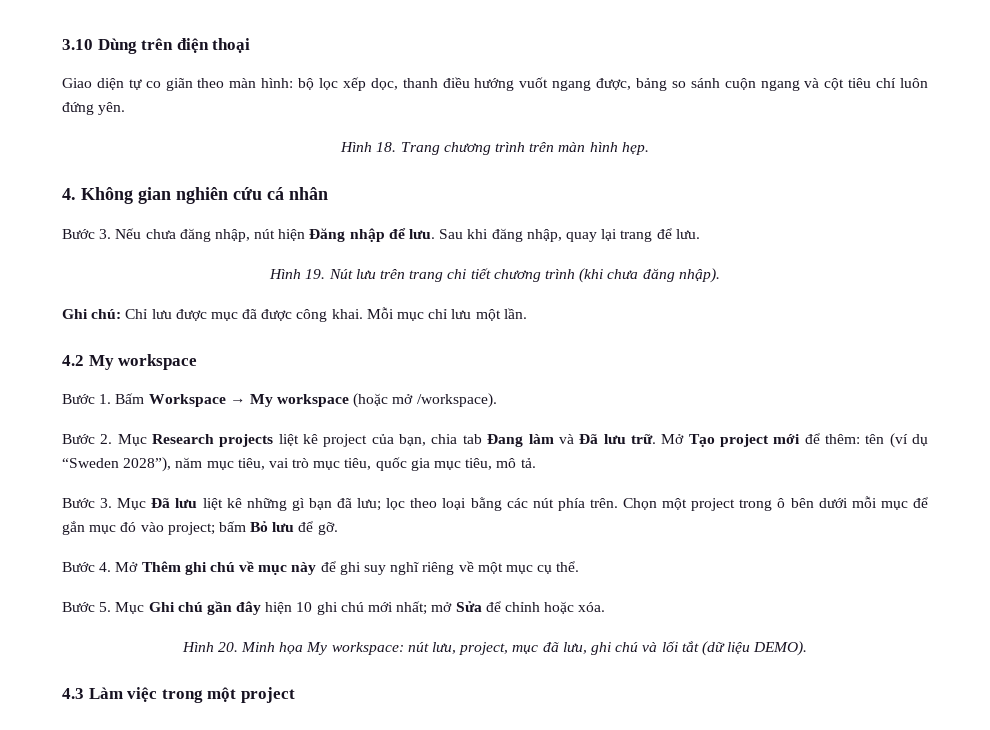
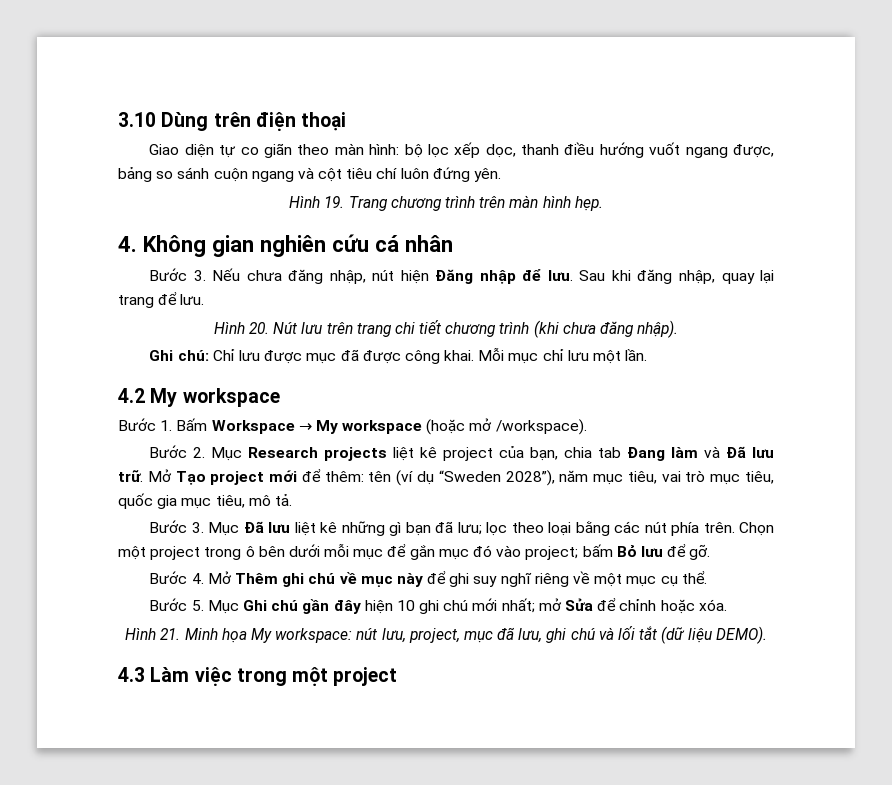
[376,142,397,152] 18. -> [324,196,345,208] 19.
[305,269,326,279] 19. -> [248,322,269,334] 20.
[217,642,238,652] 20. -> [160,628,181,640] 21.

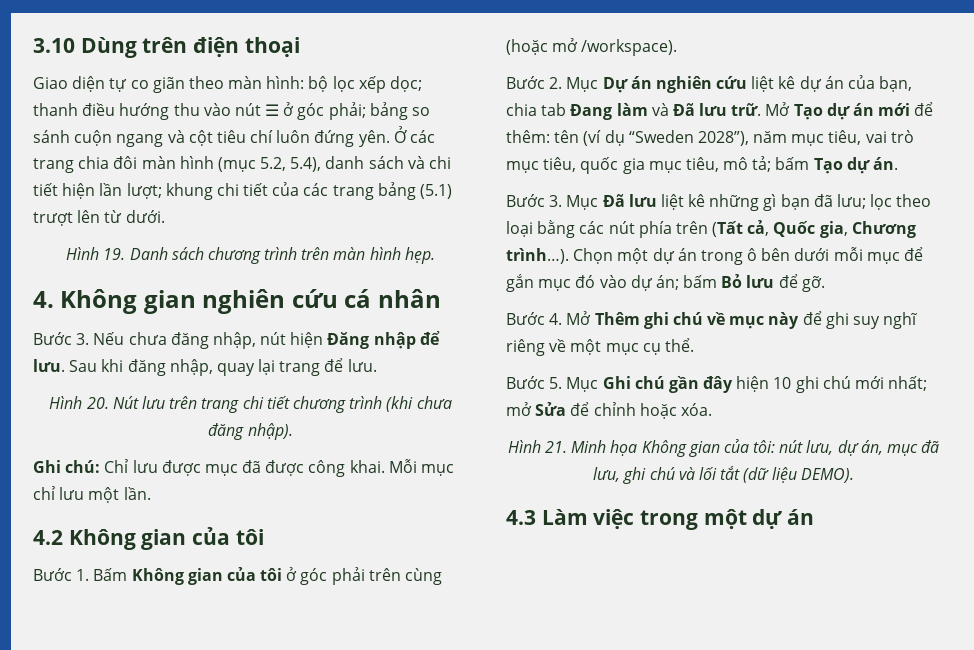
[485,144,516,158] dọc, -> [390,76,423,92] dọc;
[649,142,774,158] vuốt ngang được, -> [173,102,366,120] thu vào nút ☰ ở góc phải;
(502, 175) none -> [393,126,436,143] [33,156,452,173] [33,182,453,200] [33,210,165,226] Ở các trang chia đôi màn hình (mục 5.2, 5.4), danh sách và chi tiết hiện lần lượt; khung chi tiết của các trang bảng (5.1) trượt lên từ dưới.
[348,196,388,211] Trang -> [129,247,204,260] Danh sách
[150,388,280,407] My workspace -> [68,527,264,550] Không gian của tôi
[211,420,423,434] Workspace → My workspace -> [131,567,443,585] Không gian của tôi ở góc phải trên cùng
[248,447,494,461] Research projects liệt kê project -> [602,76,844,93] Dự án nghiên cứu liệt kê dự án
[210,471,265,485] project -> [826,103,875,120] dự án
[274,494,292,506] tả. -> [752,156,899,174] tả; bấm Tạo dự án.
[703,522,774,536] [118,546,201,560] trên. Chọn một project -> [675,220,916,238] [506,248,697,264] trên (Tất cả, Quốc gia, Chương trình…). Chọn một dự án
[525,546,579,560] project; -> [630,275,679,291] dự án;
[250,628,460,643] My workspace: nút lưu, project, -> [641,439,883,457] Không gian của tôi: nút lưu, dự án,
[333,667,398,686] project -> [752,509,815,530] dự án

